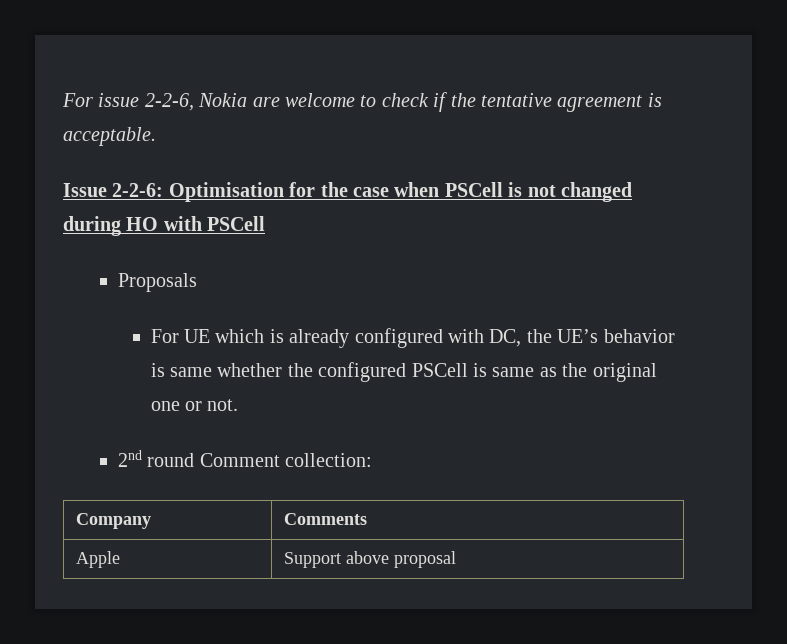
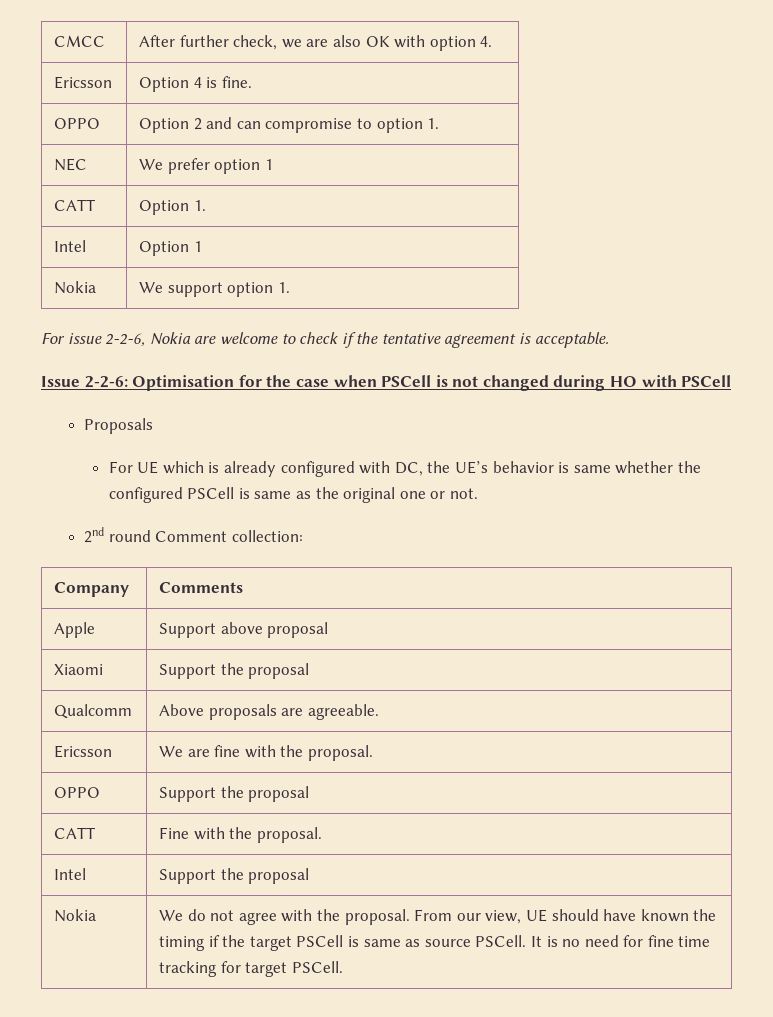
(62, 100) none -> [54,35,106,47] [139,35,493,51] [54,76,113,89] [139,76,252,92] [54,118,101,129] [139,117,440,133] [54,158,88,171] [139,158,273,174] [54,199,96,211] [139,200,206,215] [54,240,87,252] [139,241,202,256] [54,281,97,294] [139,282,290,297] CMCC | After further check, we are also OK with option 4. // Ericsson | Option 4 is fine. // OPPO | Option 2 and can compromise to option 1. // NEC | We prefer option 1 // CATT | Option 1. // Intel | Option 1 // Nokia | We support option 1. //
(457, 559) none -> [54,664,104,675] [159,663,310,679] [54,704,133,719] [159,704,379,720] [54,745,113,758] [159,745,374,761] [54,787,101,798] [159,786,310,802] [54,827,96,839] [159,827,322,843] [54,868,87,880] [159,868,310,884] [54,909,97,922] [159,909,717,925] [159,935,711,951] [159,961,343,977] // Xiaomi | Support the proposal // Qualcomm | Above proposals are agreeable. // Ericsson | We are fine with the proposal. // OPPO | Support the proposal // CATT | Fine with the proposal. // Intel | Support the proposal // Nokia | We do not agree with the proposal. From our view, UE should have known the timing if the target PSCell is same as source PSCell. It is no need for fine time tracking for target PSCell.

